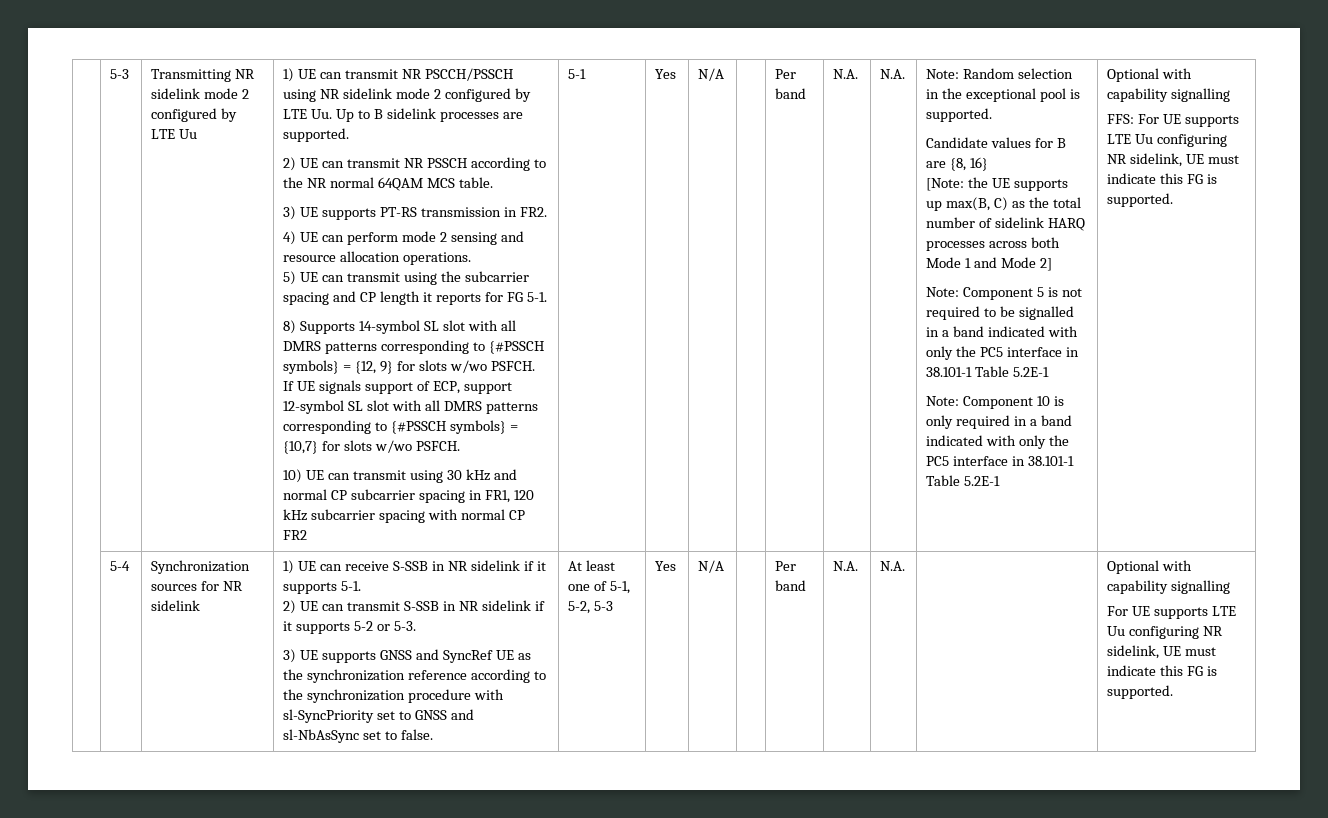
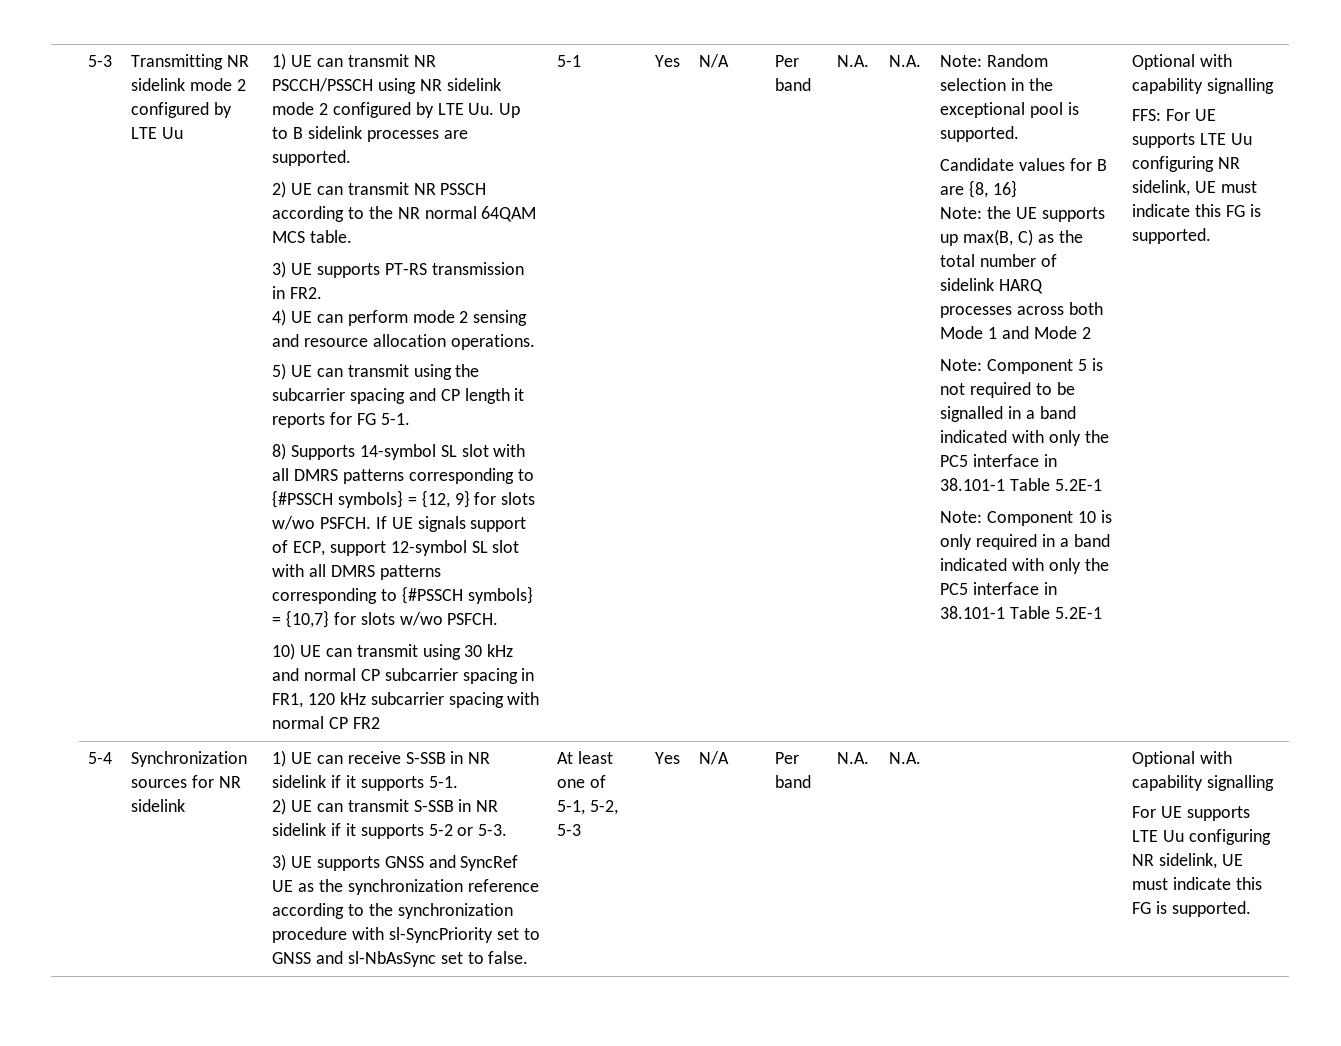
[926,178,965,191] [Note: -> [940,207,983,219] Note:
[1040,258,1053,271] 2] -> [1081,327,1091,339] 2

